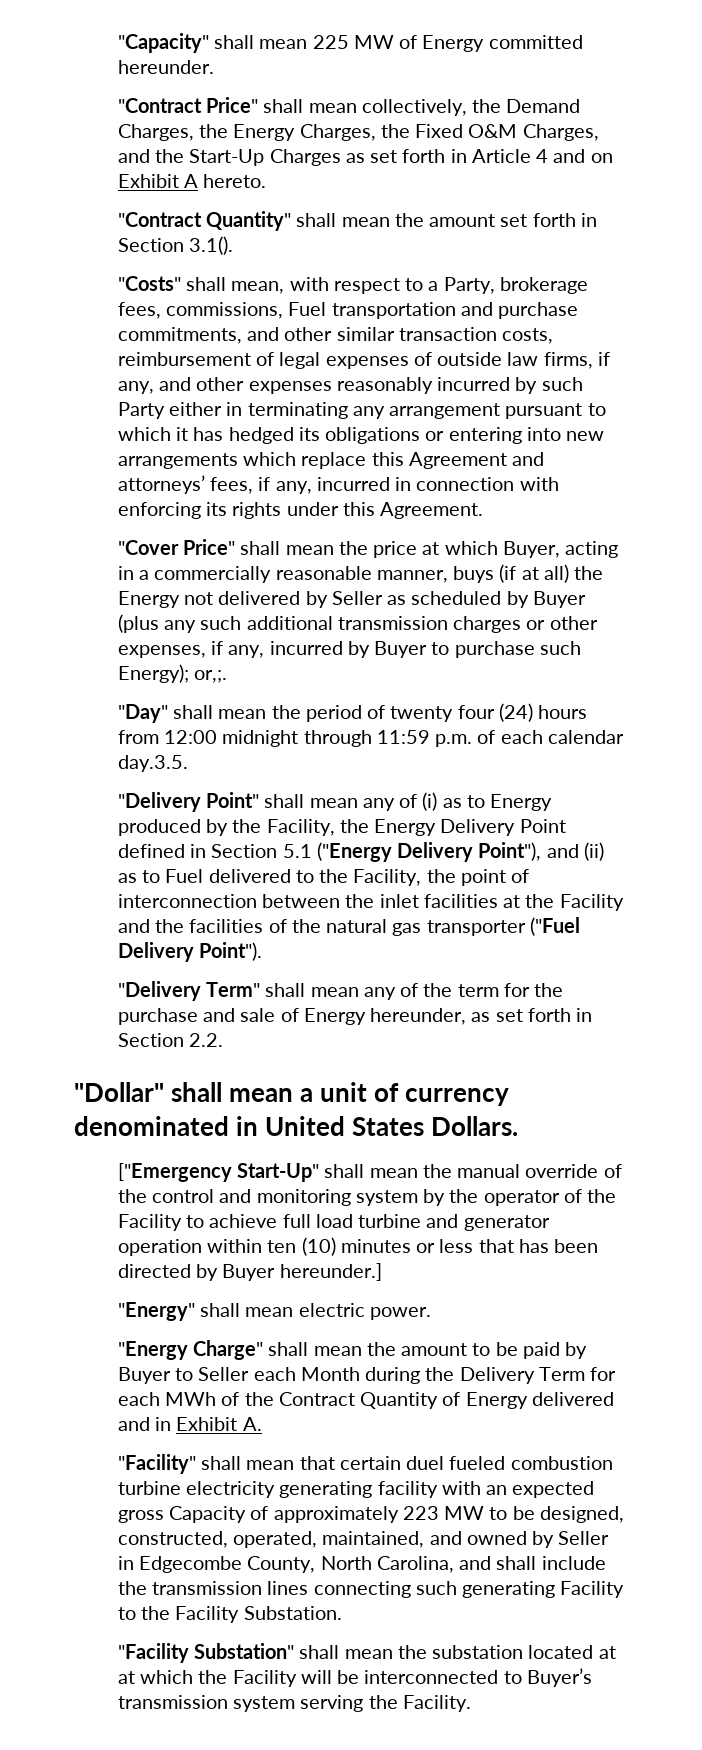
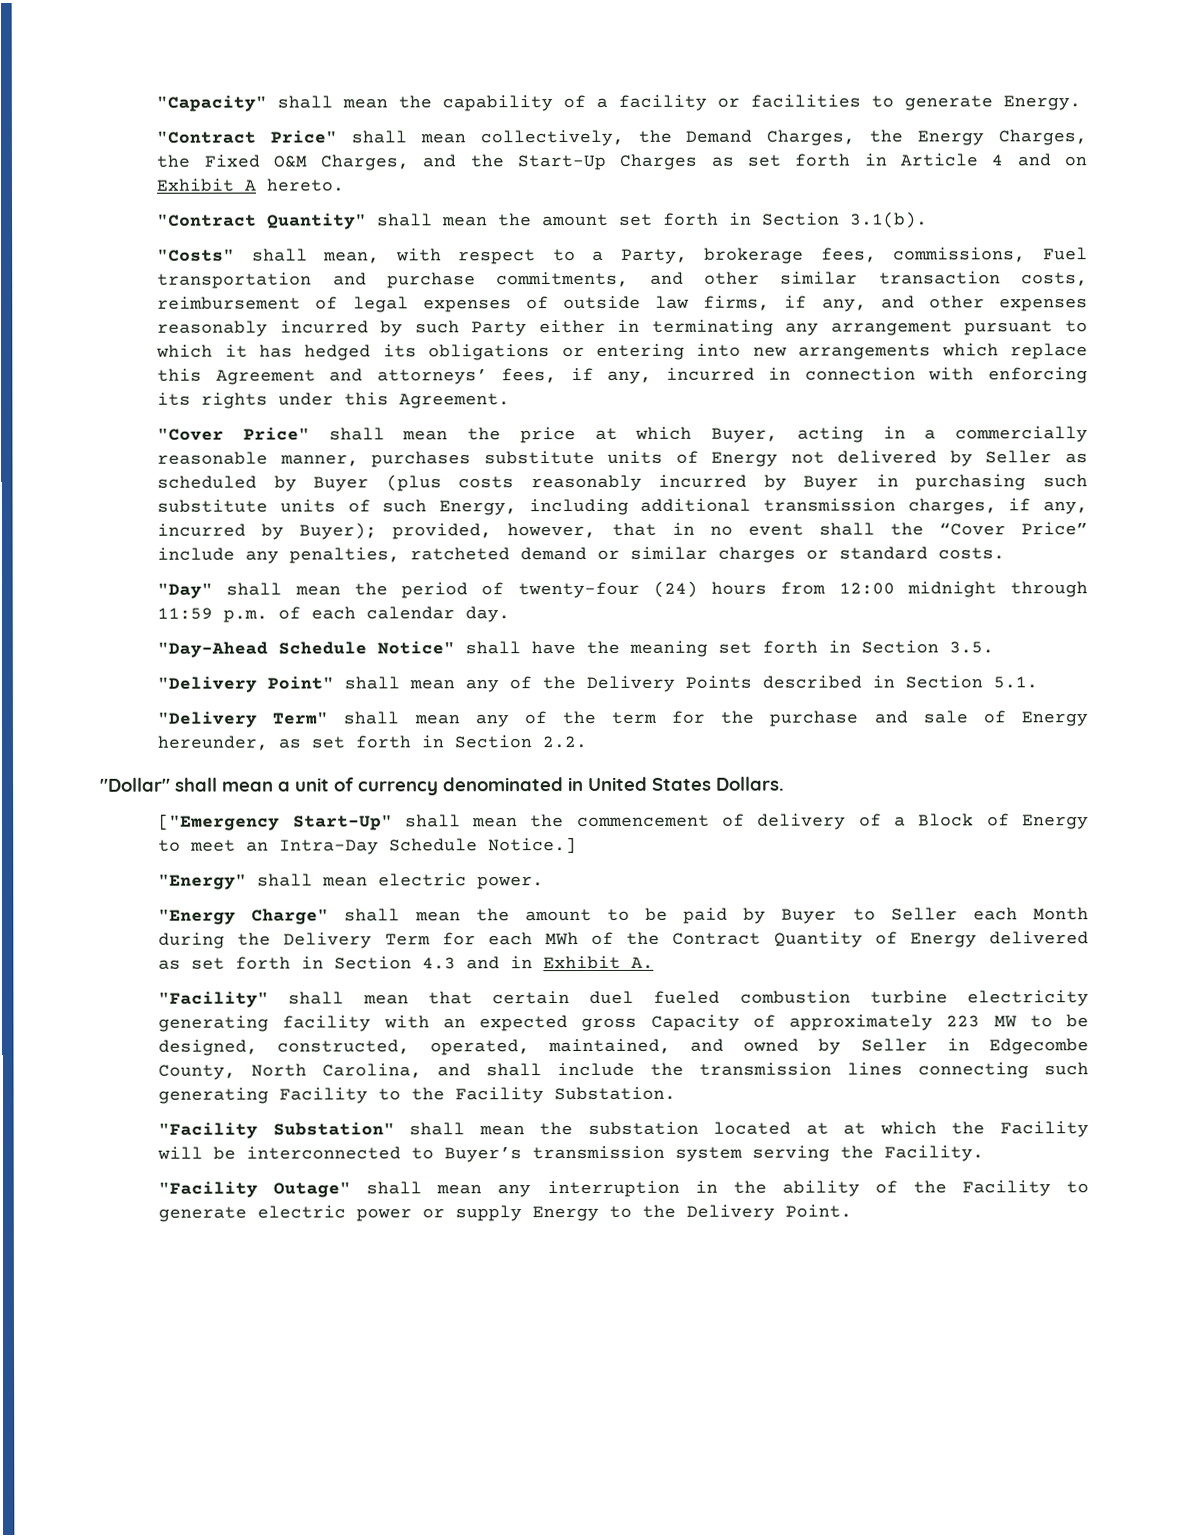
[312,35,583,52] [117,60,214,74] 225 MW of Energy committed hereunder. -> [398,94,1082,112] the capability of a facility or facilities to generate Energy.
[188,236,233,255] 3.1(). -> [850,211,929,229] 3.1(b).
[453,564,604,583] buys (if at all) the -> [371,450,699,468] purchases substitute units of
[163,616,598,633] [117,641,581,658] [117,664,227,683] any such additional transmission charges or other expenses, if any, incurred by Buyer to purchase such Energy); or,;. -> [458,474,1088,492] [157,498,1088,516] [157,522,1088,540] [157,546,1006,564] costs reasonably incurred by Buyer in purchasing such substitute units of such Energy, including additional transmission charges, if any, incurred by Buyer); provided, however, that in no event shall the “Cover Price” include any penalties, ratcheted demand or similar charges or standard costs.
[390,705,495,722] twenty four -> [517,581,640,599] twenty-four
[117,755,188,772] day.3.5. -> [465,606,511,623] [157,640,995,658] day. // "Day-Ahead Schedule Notice" shall have the meaning set forth in Section 3.5.
[422,792,553,811] [117,819,566,836] [117,842,604,862] [117,869,530,886] [117,894,624,911] [117,917,580,936] [117,942,262,962] (i) as to Energy produced by the Facility, the Energy Delivery Point defined in Section 5.1 ("Energy Delivery Point"), and (ii) as to Fuel delivered to the Facility, the point of interconnection between the inlet facilities at the Facility and the facilities of the natural gas transporter ("Fuel Delivery Point"). -> [542,675,1039,693] the Delivery Points described in Section 5.1.
[457,1164,622,1178] [117,1189,617,1206] [117,1214,550,1231] [117,1237,599,1256] [117,1263,382,1281] manual override of the control and monitoring system by the operator of the Facility to achieve full load turbine and generator operation within ten (10) minutes or less that has been directed by Buyer hereunder.] -> [576,813,1089,830] [158,837,578,855] commencement of delivery of a Block of Energy to meet an Intra-Day Schedule Notice.]
(614, 1399) none -> [158,956,457,970] as set forth in Section 4.3
(471, 1703) none -> [158,1180,1089,1198] [158,1204,853,1222] // "Facility Outage" shall mean any interruption in the ability of the Facility to generate electric power or supply Energy to the Delivery Point.

